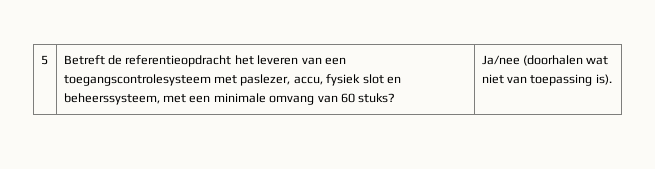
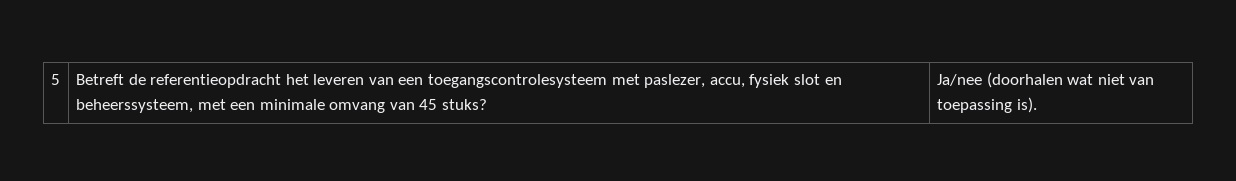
[340,93,355,103] 60 -> [419,99,438,110] 45

